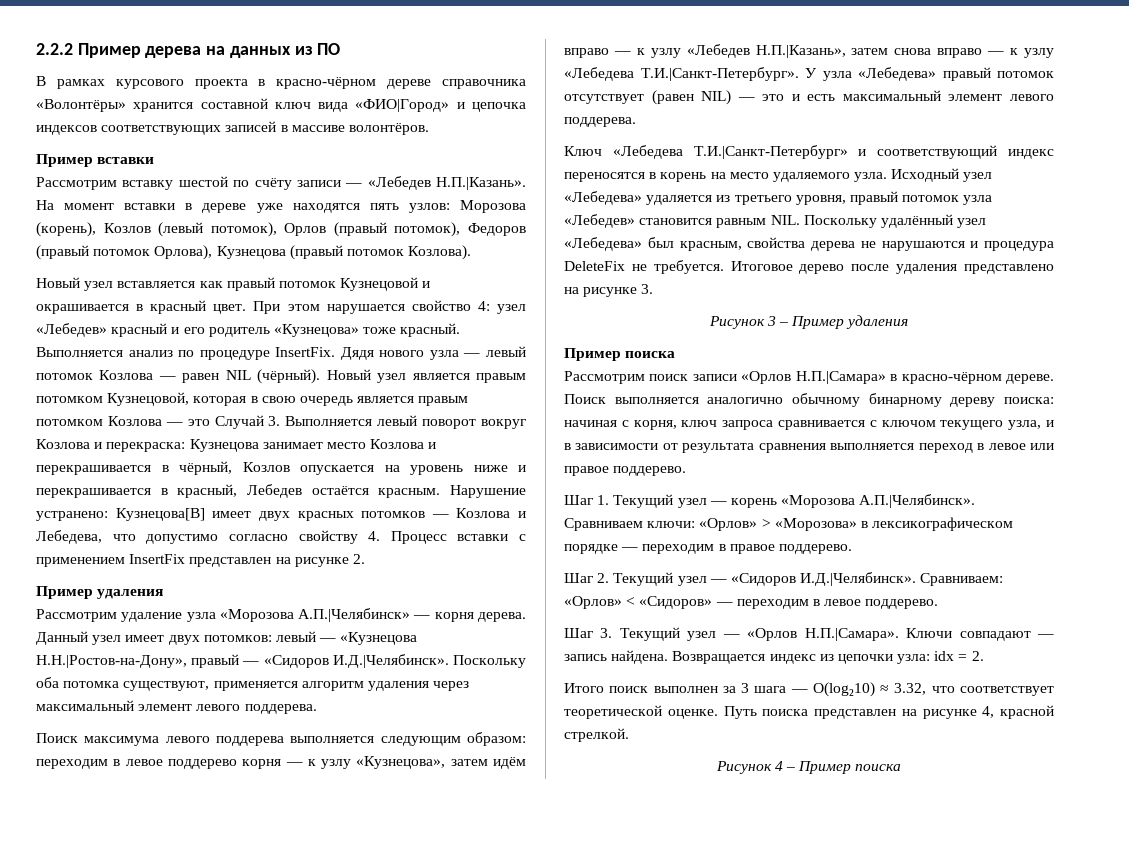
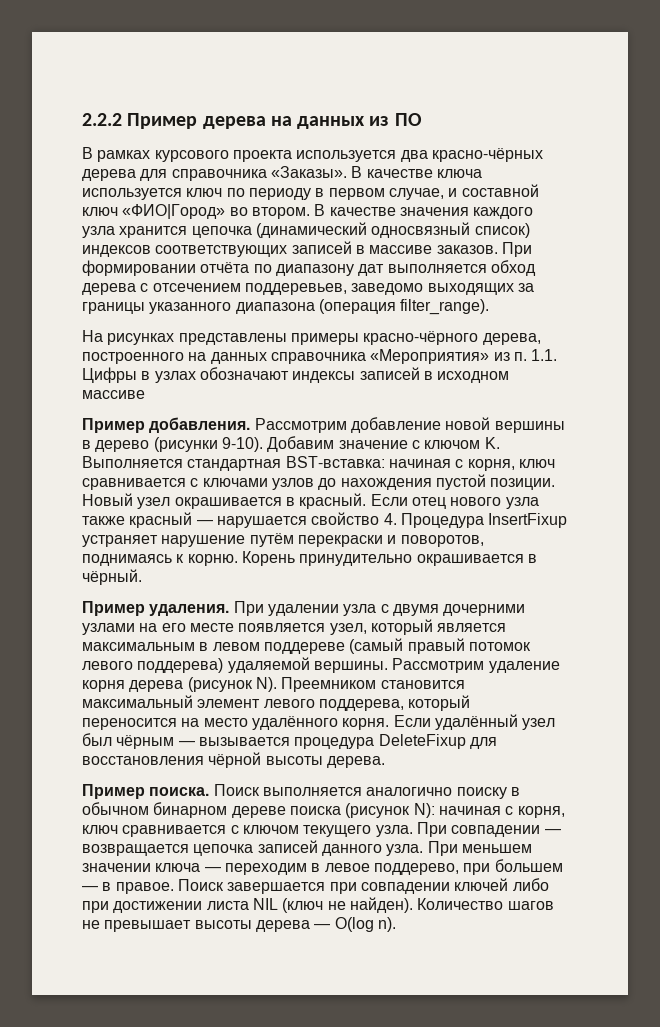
[258,77,526,89] [36,98,526,112] в красно-чёрном дереве справочника «Волонтёры» хранится составной ключ вида «ФИО|Город» и цепочка -> [296,148,543,162] [82,166,482,181] [82,184,539,200] [82,204,534,219] [82,222,530,238] используется два красно-чёрных дерева для справочника «Заказы». В качестве ключа используется ключ по периоду в первом случае, и составной ключ «ФИО|Город» во втором. В качестве значения каждого узла хранится цепочка (динамический односвязный список)
[348,123,429,135] [36,154,155,167] [36,176,526,190] [36,200,526,213] [36,222,526,237] [36,245,472,260] [36,277,431,291] [36,300,526,314] [36,323,461,337] [36,346,526,360] [36,369,526,384] [36,392,469,406] [36,415,526,429] [36,439,437,452] [36,461,526,475] [36,484,526,498] [36,508,526,521] [36,530,526,544] [36,554,365,567] [36,586,164,599] [36,608,526,622] [36,631,418,645] [36,654,526,668] [36,677,470,691] [36,700,317,714] [36,732,526,746] [36,756,526,769] [564,44,1054,58] [564,67,1054,81] [564,90,1054,105] [564,117,636,127] [564,145,1054,159] [564,168,993,182] [564,191,993,205] [564,214,987,228] [564,237,1054,251] [564,260,1054,274] [564,284,654,297] [708,315,909,329] [564,348,676,361] [564,371,1054,384] [564,393,1054,407] [564,420,1054,430] [564,443,1054,453] [564,466,687,476] [564,494,976,508] [564,517,1014,531] [564,544,852,554] [564,572,1004,586] [564,596,939,609] [564,627,1054,641] [564,650,984,664] [564,682,1054,697] [564,705,1054,719] [564,728,629,742] [715,761,902,774] волонтёров. // Пример вставки // Рассмотрим вставку шестой по счёту записи — «Лебедев Н.П.|Казань». На момент вставки в дереве уже находятся пять узлов: Морозова (корень), Козлов (левый потомок), Орлов (правый потомок), Федоров (правый потомок Орлова), Кузнецова (правый потомок Козлова). // Новый узел вставляется как правый потомок Кузнецовой и окрашивается в красный цвет. При этом нарушается свойство 4: узел «Лебедев» красный и его родитель «Кузнецова» тоже красный. Выполняется анализ по процедуре InsertFix. Дядя нового узла — левый потомок Козлова — равен NIL (чёрный). Новый узел является правым потомком Кузнецовой, которая в свою очередь является правым потомком Козлова — это Случай 3. Выполняется левый поворот вокруг Козлова и перекраска: Кузнецова занимает место Козлова и перекрашивается в чёрный, Козлов опускается на уровень ниже и перекрашивается в красный, Лебедев остаётся красным. Нарушение устранено: Кузнецова[B] имеет двух красных потомков — Козлова и Лебедева, что допустимо согласно свойству 4. Процесс вставки с применением InsertFix представлен на рисунке 2. // Пример удаления // Рассмотрим удаление узла «Морозова А.П.|Челябинск» — корня дерева. Данный узел имеет двух потомков: левый — «Кузнецова Н.Н.|Ростов-на-Дону», правый — «Сидоров И.Д.|Челябинск». Поскольку оба потомка существуют, применяется алгоритм удаления через максимальный элемент левого поддерева. // Поиск максимума левого поддерева выполняется следующим образом: переходим в левое поддерево корня — к узлу «Кузнецова», затем идём вправо — к узлу «Лебедев Н.П.|Казань», затем снова вправо — к узлу «Лебедева Т.И.|Санкт-Петербург». У узла «Лебедева» правый потомок отсутствует (равен NIL) — это и есть максимальный элемент левого поддерева. // Ключ «Лебедева Т.И.|Санкт-Петербург» и соответствующий индекс переносятся в корень на место удаляемого узла. Исходный узел «Лебедева» удаляется из третьего уровня, правый потомок узла «Лебедев» становится равным NIL. Поскольку удалённый узел «Лебедева» был красным, свойства дерева не нарушаются и процедура DeleteFix не требуется. Итоговое дерево после удаления представлено на рисунке 3. // Рисунок 3 – Пример удаления // Пример поиска // Рассмотрим поиск записи «Орлов Н.П.|Самара» в красно-чёрном дереве. Поиск выполняется аналогично обычному бинарному дереву поиска: начиная с корня, ключ запроса сравнивается с ключом текущего узла, и в зависимости от результата сравнения выполняется переход в левое или правое поддерево. // Шаг 1. Текущий узел — корень «Морозова А.П.|Челябинск». Сравниваем ключи: «Орлов» > «Морозова» в лексикографическом порядке — переходим в правое поддерево. // Шаг 2. Текущий узел — «Сидоров И.Д.|Челябинск». Сравниваем: «Орлов» < «Сидоров» — переходим в левое поддерево. // Шаг 3. Текущий узел — «Орлов Н.П.|Самара». Ключи совпадают — запись найдена. Возвращается индекс из цепочки узла: idx = 2. // Итого поиск выполнен за 3 шага — O(log₂10) ≈ 3.32, что соответствует теоретической оценке. Путь поиска представлен на рисунке 4, красной стрелкой. // Рисунок 4 – Пример поиска -> [436,242,532,257] [82,260,536,276] [82,283,534,295] [82,299,490,315] [82,330,541,345] [82,349,558,364] [82,367,510,383] [82,390,145,399] [82,417,565,433] [82,436,500,452] [82,456,555,471] [82,474,556,490] [82,493,539,509] [82,512,568,528] [82,533,484,547] [82,551,537,566] [82,569,142,585] [82,601,526,616] [82,619,507,635] [82,638,531,654] [82,657,560,673] [82,677,465,692] [82,695,471,711] [82,714,556,730] [82,733,497,749] [82,752,385,768] [82,784,520,799] [82,802,565,818] [82,822,561,837] [82,840,532,856] [82,859,563,875] [82,878,549,894] [82,897,554,913] [82,917,396,932] заказов. При формировании отчёта по диапазону дат выполняется обход дерева с отсечением поддеревьев, заведомо выходящих за границы указанного диапазона (операция filter_range). // На рисунках представлены примеры красно-чёрного дерева, построенного на данных справочника «Мероприятия» из п. 1.1. Цифры в узлах обозначают индексы записей в исходном массиве // Пример добавления. Рассмотрим добавление новой вершины в дерево (рисунки 9-10). Добавим значение с ключом K. Выполняется стандартная BST-вставка: начиная с корня, ключ сравнивается с ключами узлов до нахождения пустой позиции. Новый узел окрашивается в красный. Если отец нового узла также красный — нарушается свойство 4. Процедура InsertFixup устраняет нарушение путём перекраски и поворотов, поднимаясь к корню. Корень принудительно окрашивается в чёрный. // Пример удаления. При удалении узла с двумя дочерними узлами на его месте появляется узел, который является максимальным в левом поддереве (самый правый потомок левого поддерева) удаляемой вершины. Рассмотрим удаление корня дерева (рисунок N). Преемником становится максимальный элемент левого поддерева, который переносится на место удалённого корня. Если удалённый узел был чёрным — вызывается процедура DeleteFixup для восстановления чёрной высоты дерева. // Пример поиска. Поиск выполняется аналогично поиску в обычном бинарном дереве поиска (рисунок N): начиная с корня, ключ сравнивается с ключом текущего узла. При совпадении — возвращается цепочка записей данного узла. При меньшем значении ключа — переходим в левое поддерево, при большем — в правое. Поиск завершается при совпадении ключей либо при достижении листа NIL (ключ не найден). Количество шагов не превышает высоты дерева — O(log n).

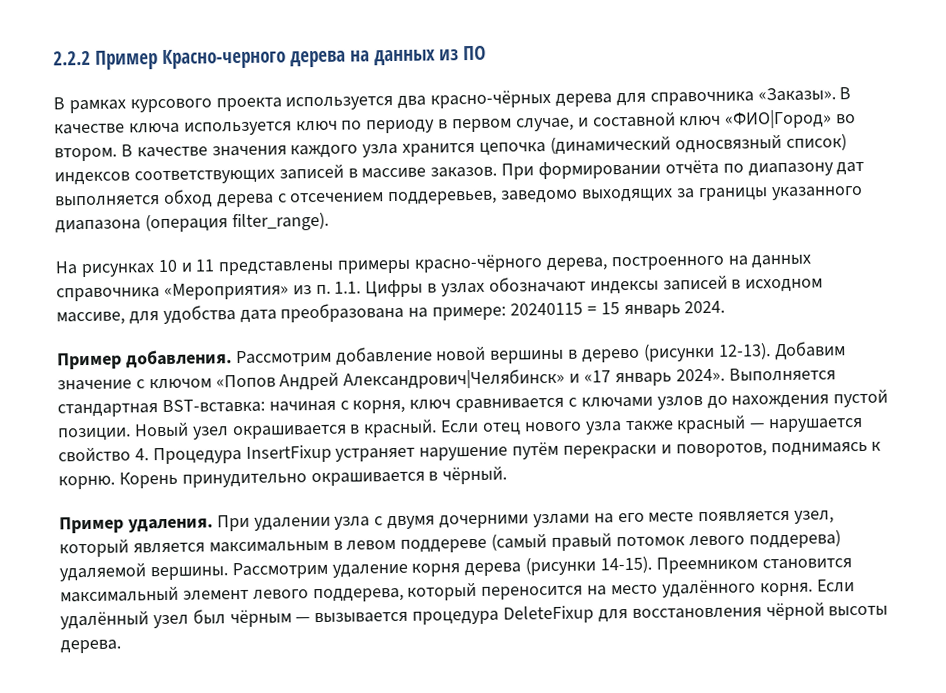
(198, 121) none -> [162,48,286,69] Красно-черного
(175, 339) none -> [157,259,216,273] 10 и 11
[82,390,145,399] массиве -> [56,300,726,326] массиве, для удобства дата преобразована на примере: 20240115 = 15 январь 2024.
[221,437,263,452] 9-10). -> [717,342,771,360] 12-13).
[484,437,500,449] K. -> [215,368,725,391] «Попов Андрей Александрович|Челябинск» и «17 январь 2024».
[187,677,277,692] (рисунок N). -> [525,555,653,576] (рисунки 14-15).
[82,784,520,799] [82,802,565,818] [82,822,561,837] [82,840,532,856] [82,859,563,875] [82,878,549,894] [82,897,554,913] [82,917,396,932] // Пример поиска. Поиск выполняется аналогично поиску в обычном бинарном дереве поиска (рисунок N): начиная с корня, ключ сравнивается с ключом текущего узла. При совпадении — возвращается цепочка записей данного узла. При меньшем значении ключа — переходим в левое поддерево, при большем — в правое. Поиск завершается при совпадении ключей либо при достижении листа NIL (ключ не найден). Количество шагов не превышает высоты дерева — O(log n). -> (121, 646) none

